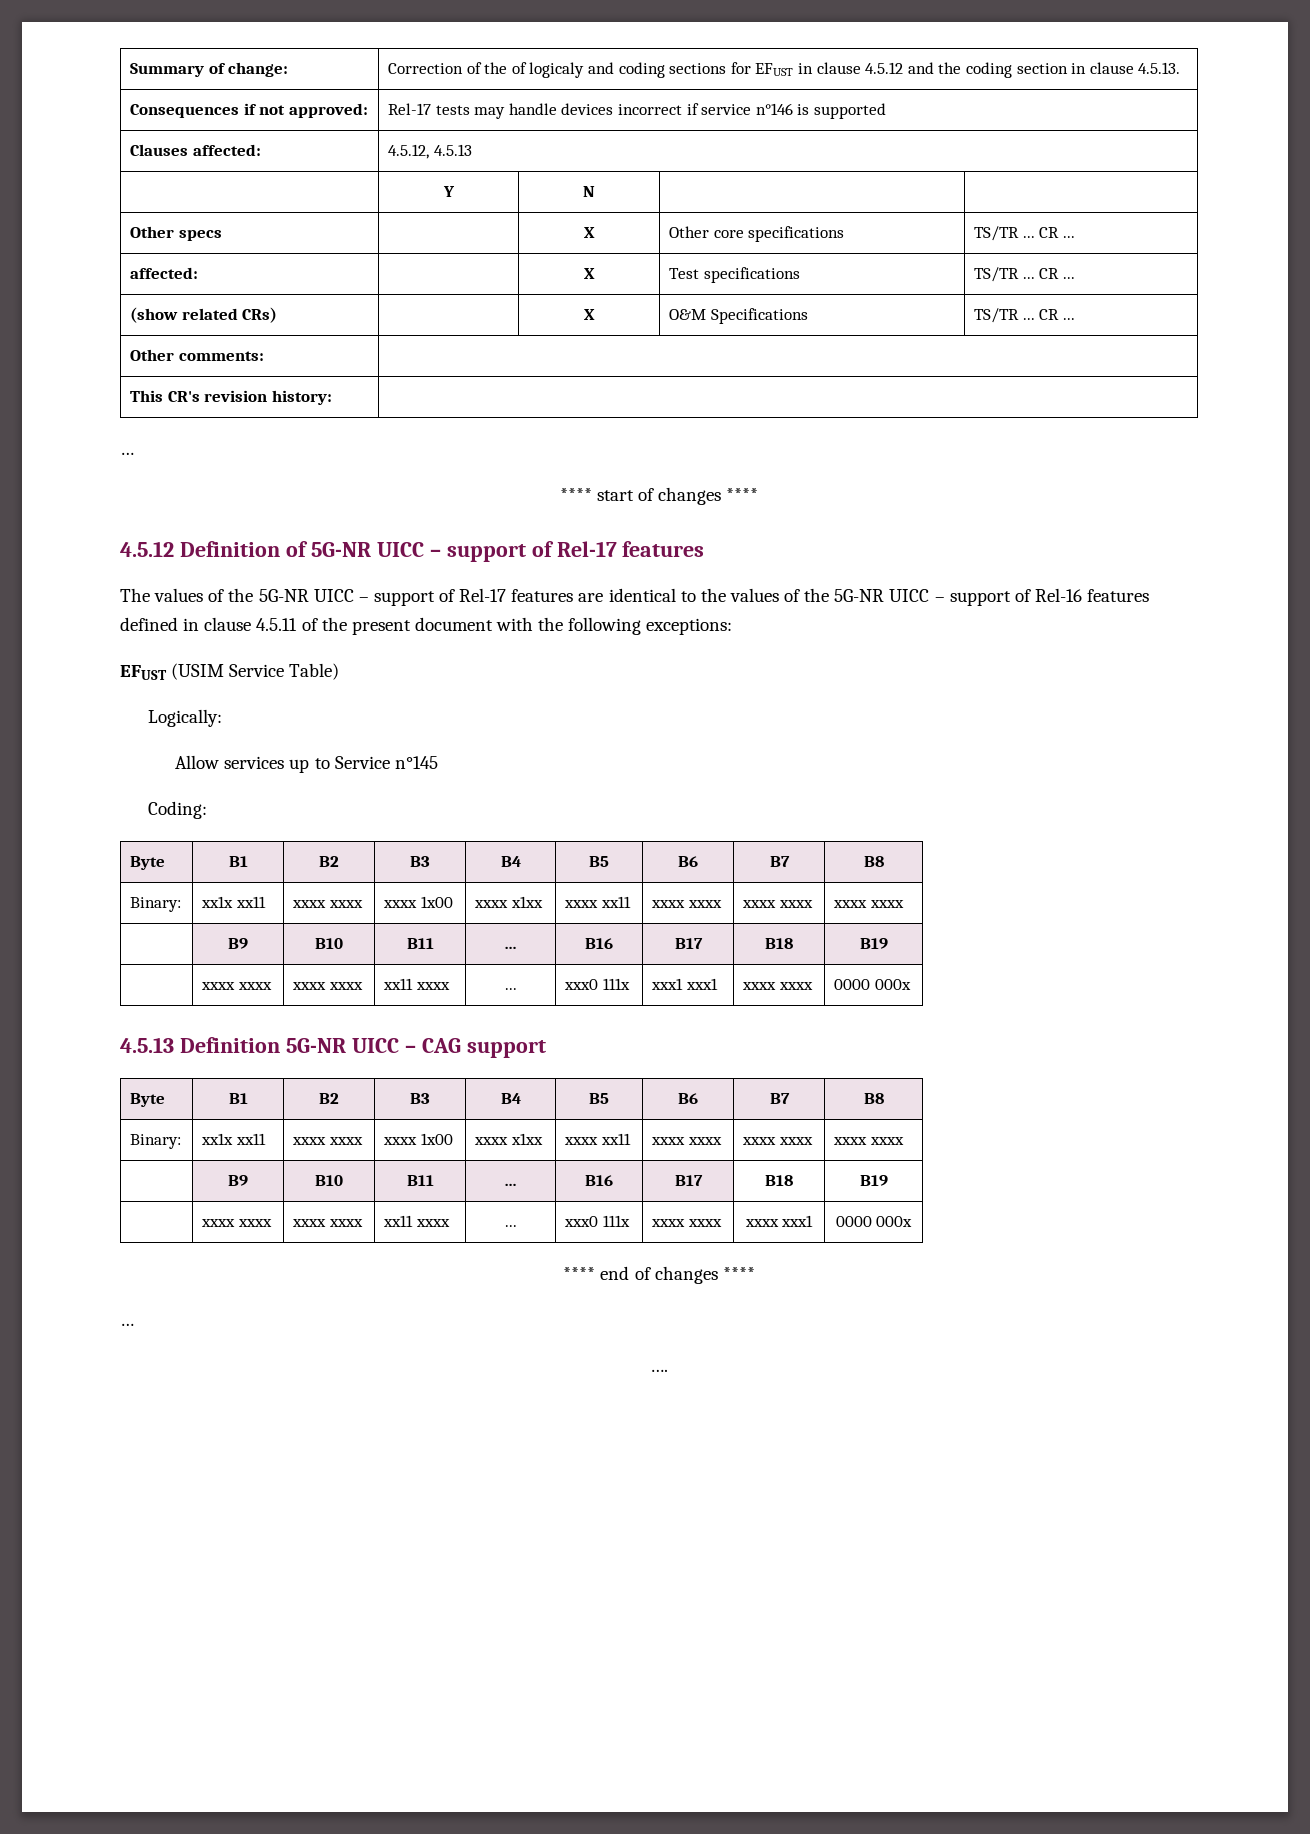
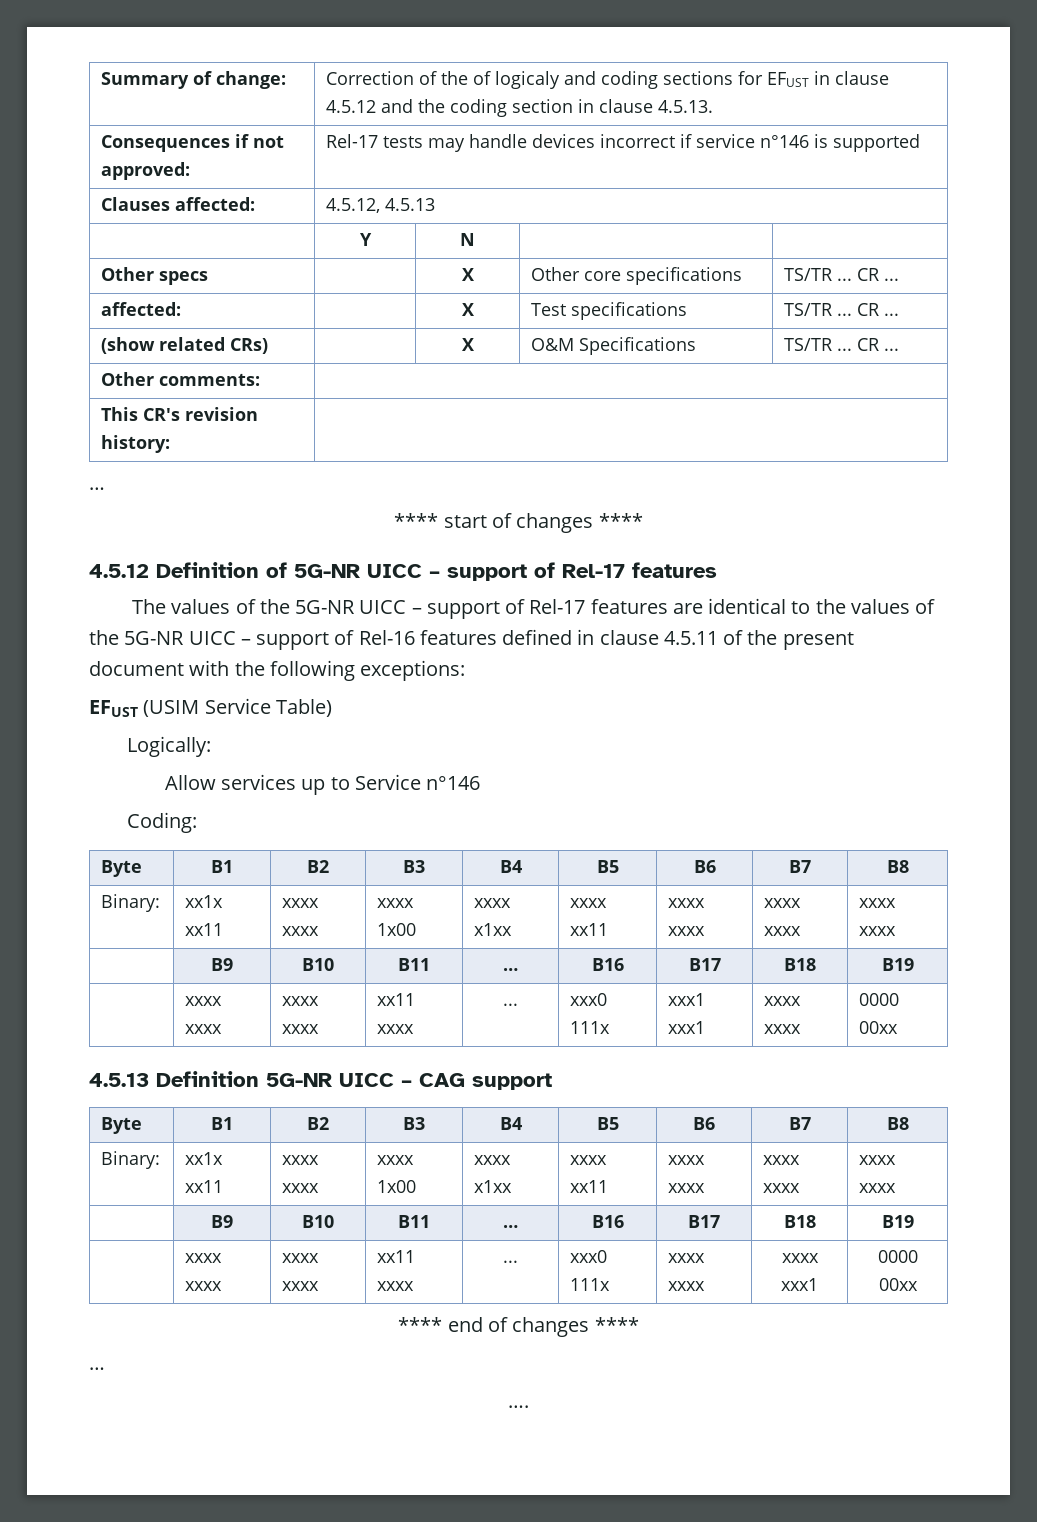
[394,756,438,769] n°145 -> [426,776,481,790] n°146
[874,979,911,990] 000x -> [859,1021,899,1034] 00xx
[876,1216,913,1227] 000x -> [878,1278,918,1291] 00xx

